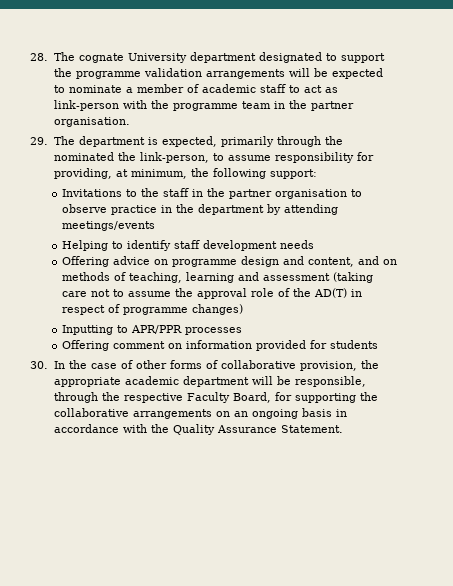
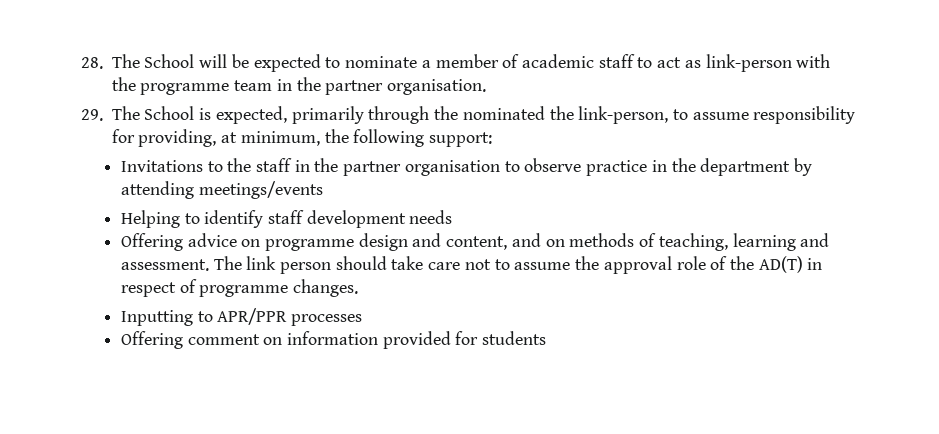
[78,52,385,63] [53,68,285,79] cognate University department designated to support the programme validation arrangements -> [144,54,195,68] School
[78,136,145,147] department -> [144,106,195,120] School
[262,272,373,283] assessment (taking -> [120,256,424,274] assessment. The link person should take
[191,304,243,315] changes) -> [293,279,359,297] changes.
[30,360,379,371] [53,376,366,387] [53,392,378,403] [53,408,347,419] [53,424,343,435] // 30. In the case of other forms of collaborative provision, the appropriate academic department will be responsible, through the respective Faculty Board, for supporting the collaborative arrangements on an ongoing basis in accordance with the Quality Assurance Statement. -> (547, 338) none

